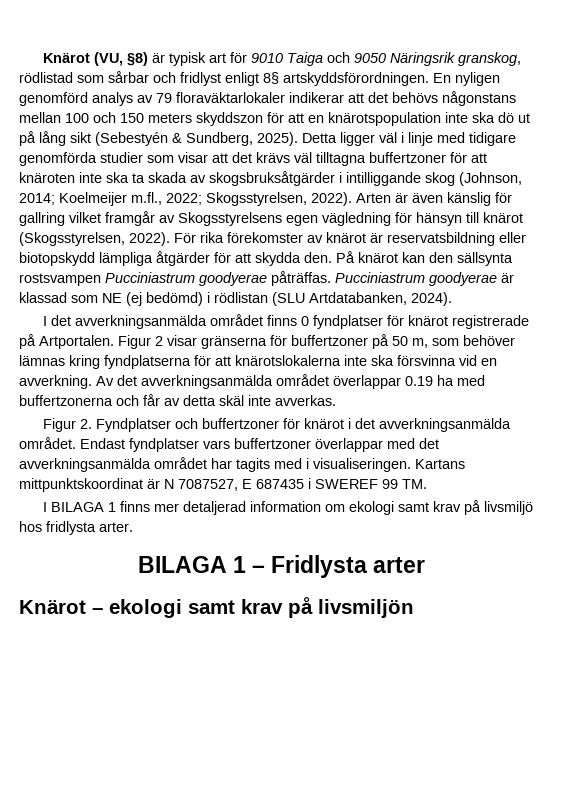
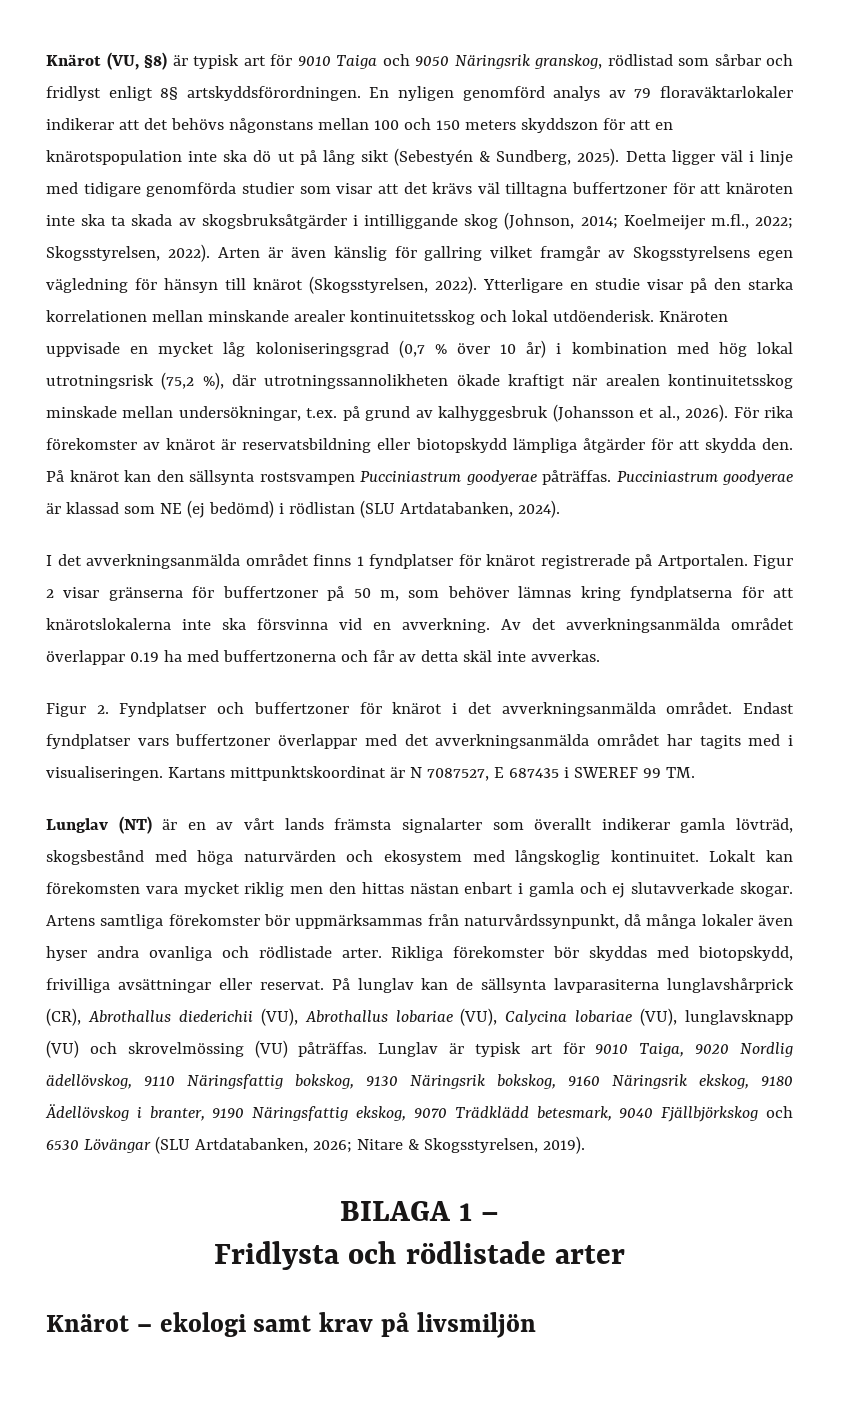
(170, 239) none -> [483,278,793,293] [46,310,728,325] [46,340,793,358] [46,372,793,390] [46,404,729,422] Ytterligare en studie visar på den starka korrelationen mellan minskande arealer kontinuitetsskog och lokal utdöenderisk. Knäroten uppvisade en mycket låg koloniseringsgrad (0,7 % över 10 år) i kombination med hög lokal utrotningsrisk (75,2 %), där utrotningssannolikheten ökade kraftigt när arealen kontinuitetsskog minskade mellan undersökningar, t.ex. på grund av kalhyggesbruk (Johansson et al., 2026).
[301,316,310,326] 0 -> [356,556,364,566] 1
[43,500,534,515] [19,521,133,535] I BILAGA 1 finns mer detaljerad information om ekologi samt krav på livsmiljö hos fridlysta arter. -> [46,816,794,834] [46,850,794,865] [46,882,794,898] [46,914,793,929] [46,946,793,961] [46,978,794,993] [46,1008,793,1026] [46,1040,793,1058] [46,1074,793,1089] [45,1104,794,1122] [46,1136,585,1154] Lunglav (NT) är en av vårt lands främsta signalarter som överallt indikerar gamla lövträd, skogsbestånd med höga naturvärden och ekosystem med långskoglig kontinuitet. Lokalt kan förekomsten vara mycket riklig men den hittas nästan enbart i gamla och ej slutavverkade skogar. Artens samtliga förekomster bör uppmärksammas från naturvårdssynpunkt, då många lokaler även hyser andra ovanliga och rödlistade arter. Rikliga förekomster bör skyddas med biotopskydd, frivilliga avsättningar eller reservat. På lunglav kan de sällsynta lavparasiterna lunglavshårprick (CR), Abrothallus diederichii (VU), Abrothallus lobariae (VU), Calycina lobariae (VU), lunglavsknapp (VU) och skrovelmössing (VU) påträffas. Lunglav är typisk art för 9010 Taiga, 9020 Nordlig ädellövskog, 9110 Näringsfattig bokskog, 9130 Näringsrik bokskog, 9160 Näringsrik ekskog, 9180 Ädellövskog i branter, 9190 Näringsfattig ekskog, 9070 Trädklädd betesmark, 9040 Fjällbjörkskog och 6530 Lövängar (SLU Artdatabanken, 2026; Nitare & Skogsstyrelsen, 2019).
[271,555,368,578] Fridlysta -> [214,1241,546,1270] // Fridlysta och rödlistade

